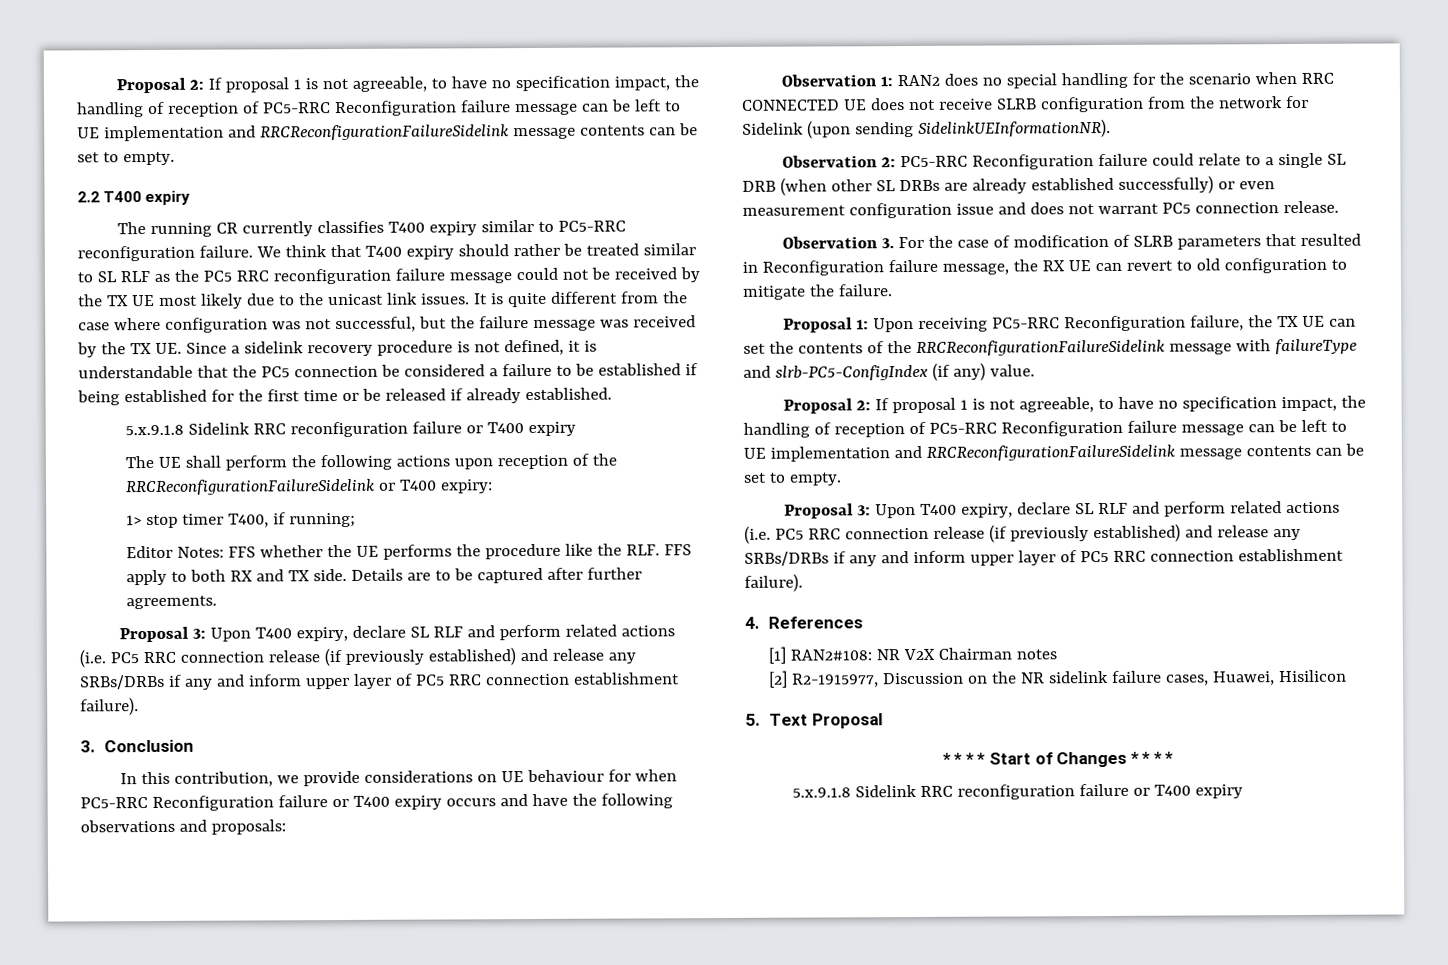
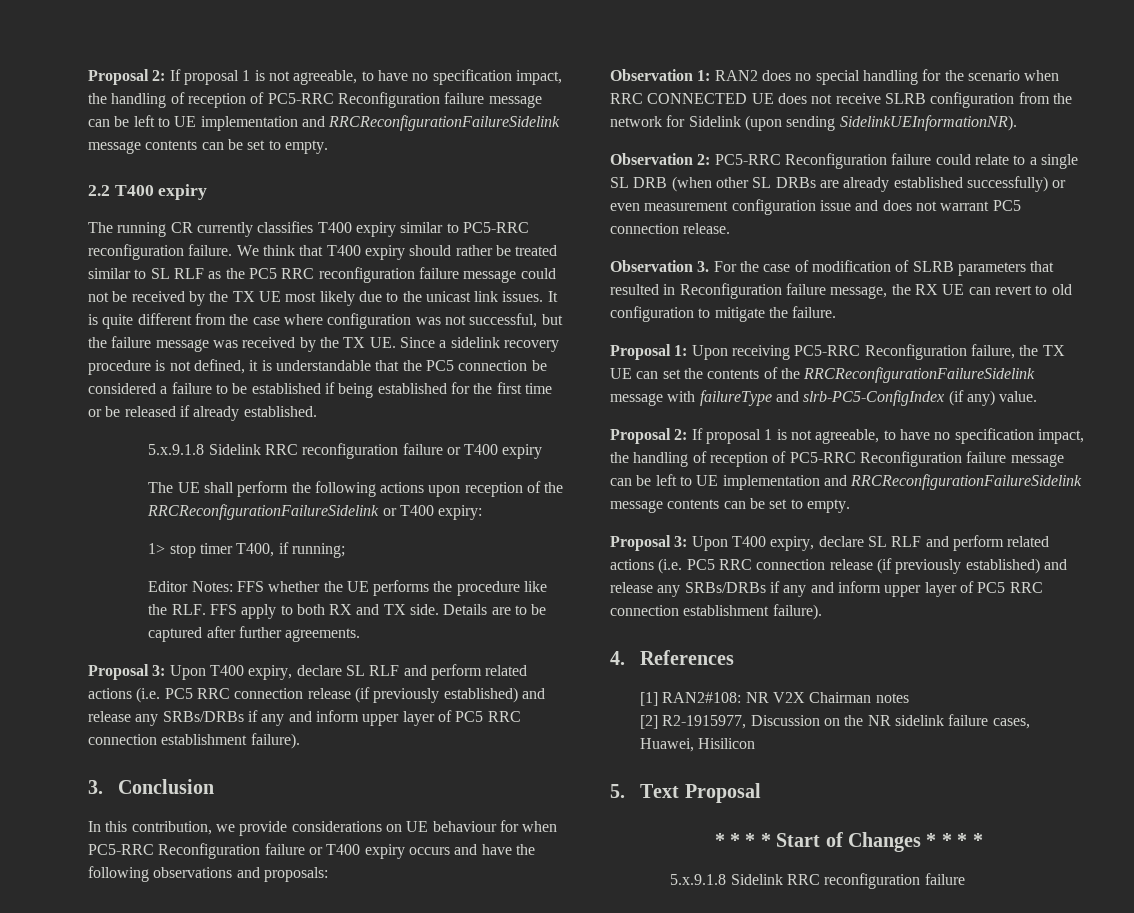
[1133,784,1244,799] or T400 expiry -> (965, 879) none

